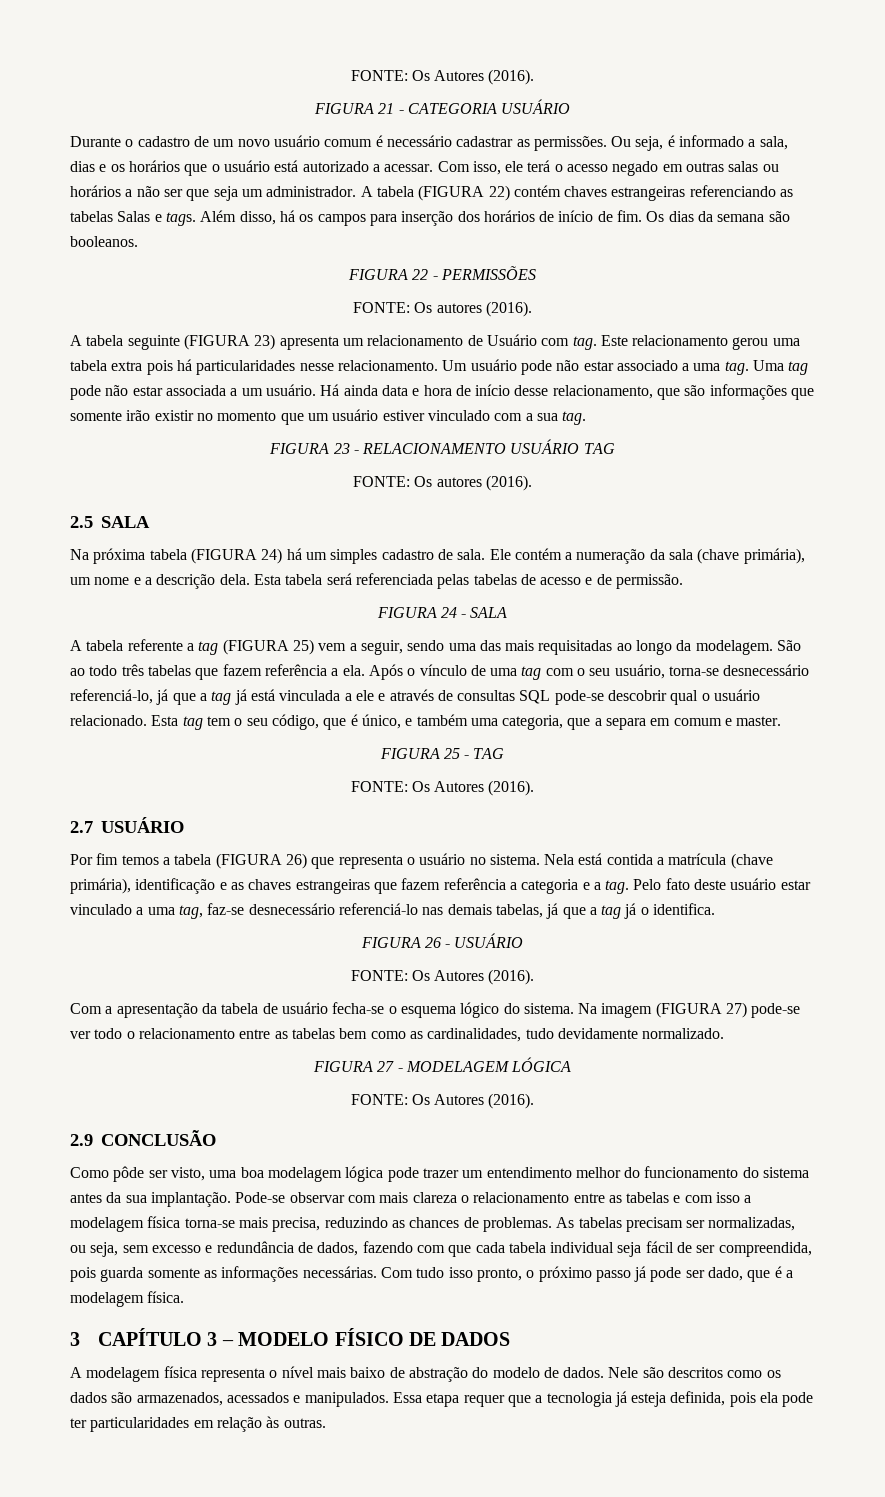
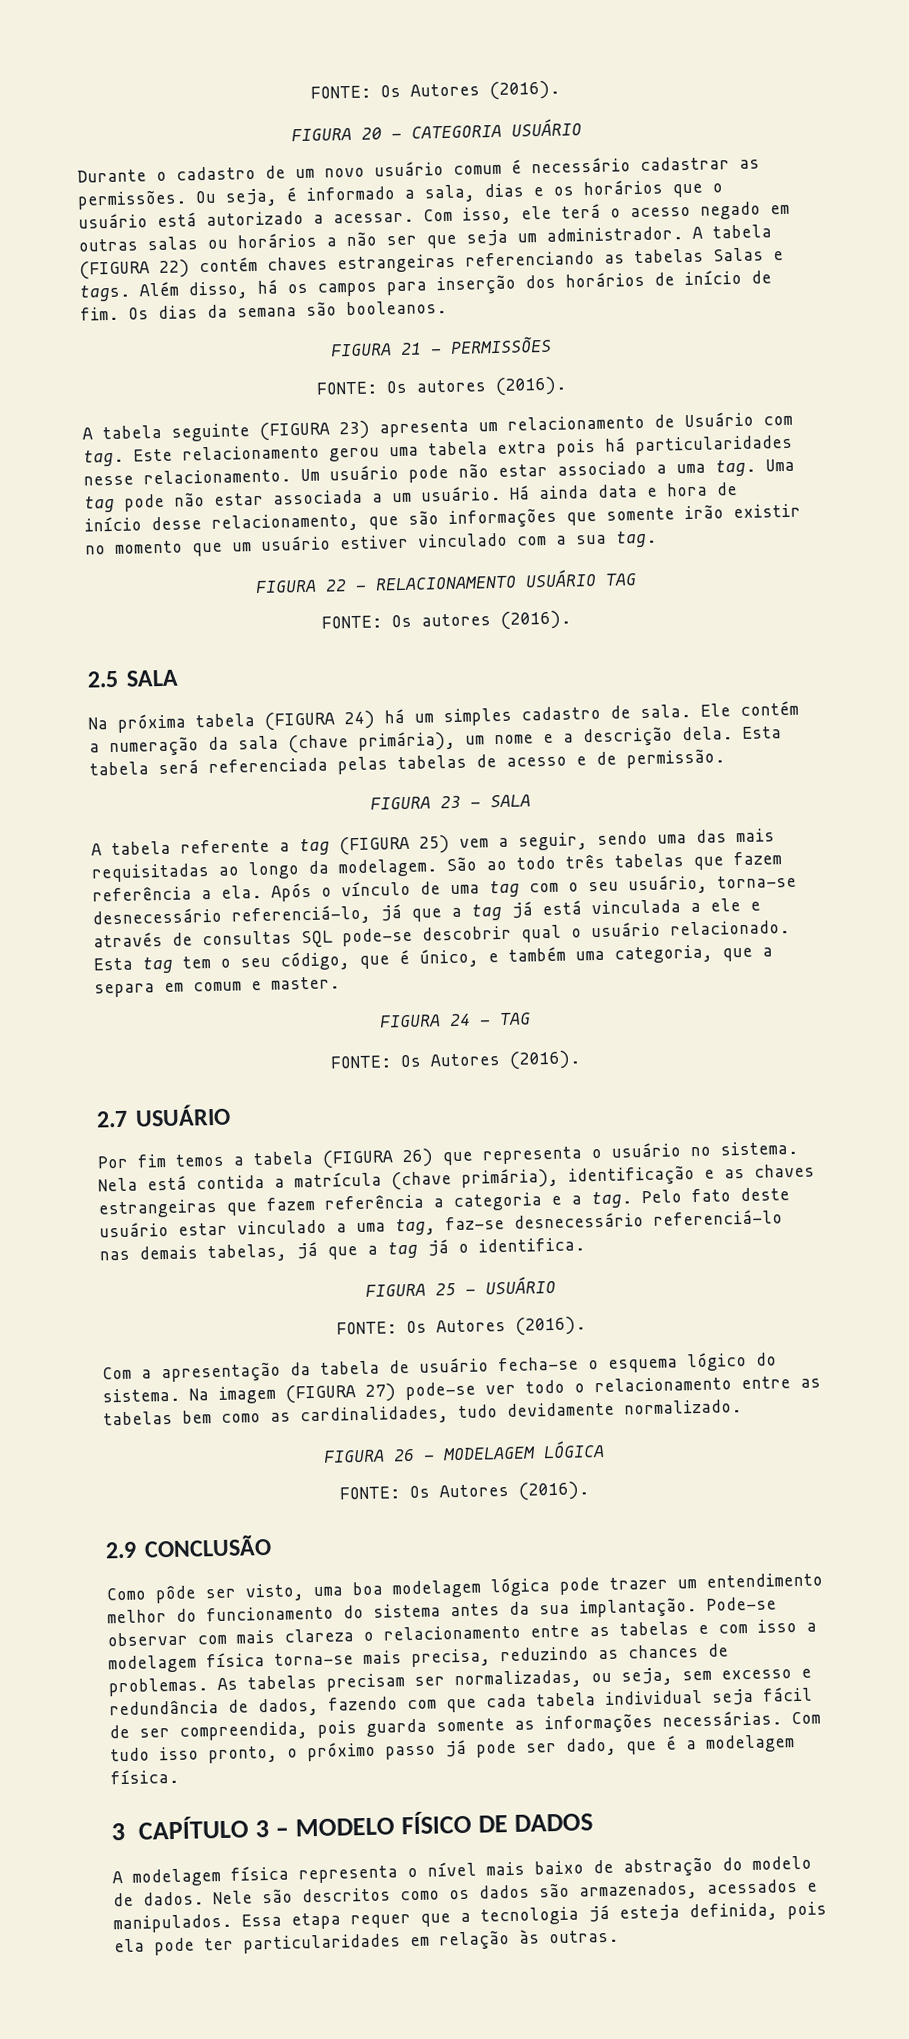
[378,103,395,114] 21 -> [360,127,382,140] 20
[412,269,429,280] 22 -> [399,342,422,355] 21
[333,443,350,454] 23 -> [324,579,347,592] 22
[440,607,457,618] 24 -> [439,795,461,809] 23
[443,748,460,759] 25 -> [448,1013,471,1027] 24
[424,937,441,948] 26 -> [434,1283,456,1296] 25
[377,1061,395,1072] 27 -> [392,1448,415,1462] 26

